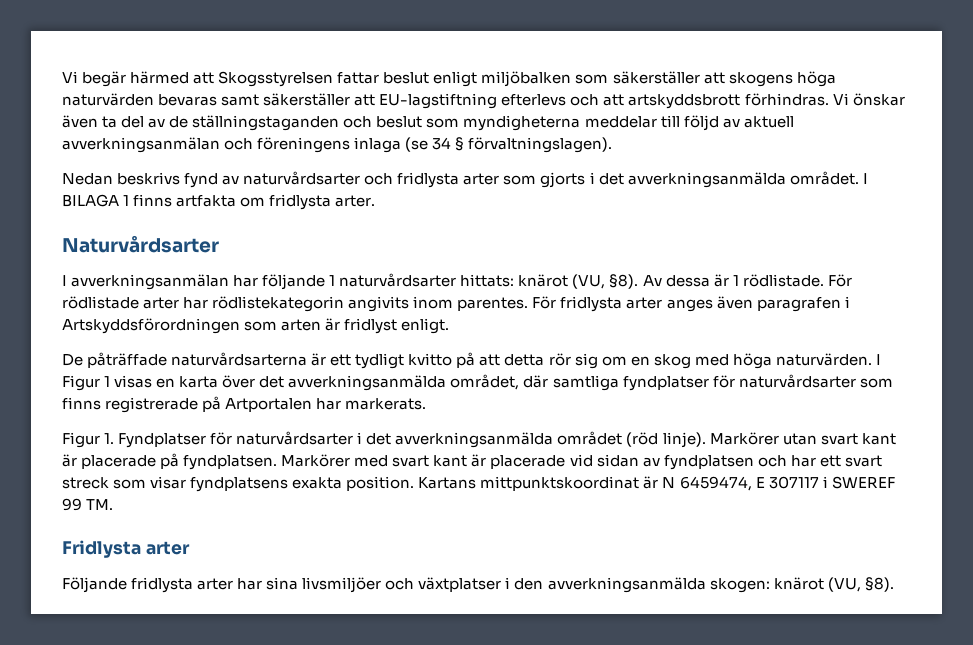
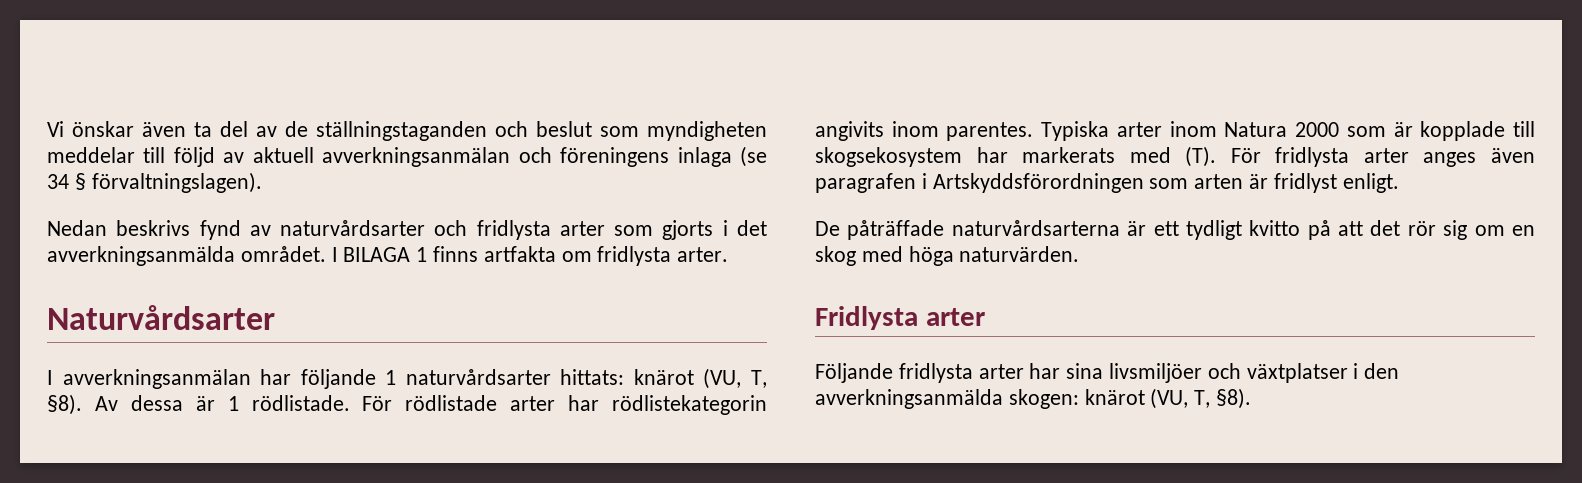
[62,71,836,87] [62,93,849,109] Vi begär härmed att Skogsstyrelsen fattar beslut enligt miljöbalken som säkerställer att skogens höga naturvärden bevaras samt säkerställer att EU-lagstiftning efterlevs och att artskyddsbrott förhindras. Vi -> [47,121,64,137] Vi
[463,115,581,131] myndigheterna -> [647,121,767,141] myndigheten
(606, 281) none -> [750,370,767,388] T,
(529, 304) none -> [1041,121,1535,141] [815,146,1217,167] Typiska arter inom Natura 2000 som är kopplade till skogsekosystem har markerats med (T).
[504,354,545,366] detta -> [1370,220,1401,236] det
[875,354,881,365] [62,374,893,391] [62,396,427,413] [62,431,896,448] [62,453,882,470] [62,476,895,492] [62,498,114,511] I Figur 1 visas en karta över det avverkningsanmälda området, där samtliga fyndplatser för naturvårdsarter som finns registrerade på Artportalen har markerats. // Figur 1. Fyndplatser för naturvårdsarter i det avverkningsanmälda området (röd linje). Markörer utan svart kant är placerade på fyndplatsen. Markörer med svart kant är placerade vid sidan av fyndplatsen och har ett svart streck som visar fyndplatsens exakta position. Kartans mittpunktskoordinat är N 6459474, E 307117 i SWEREF 99 TM. -> (1080, 254) none
(861, 584) none -> [1194,390,1211,408] T,

